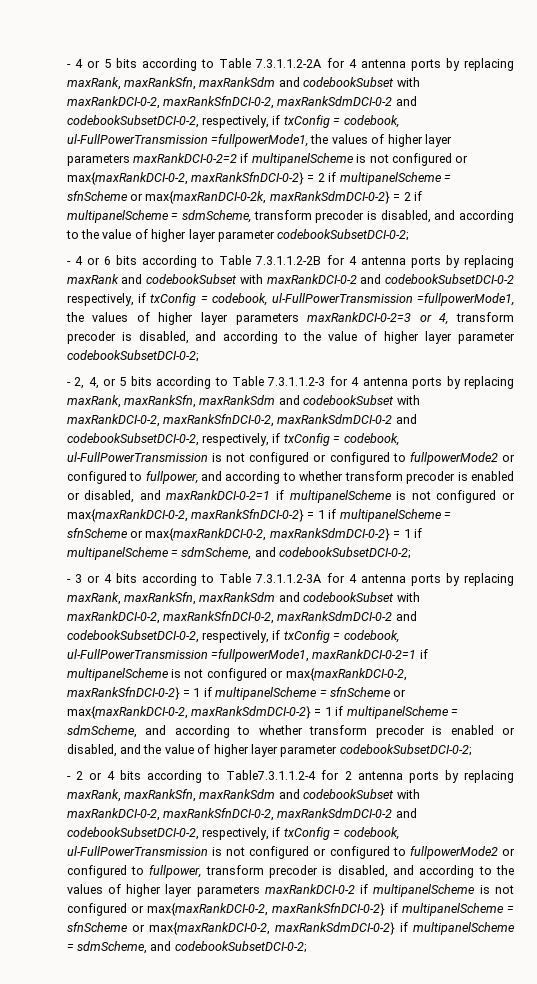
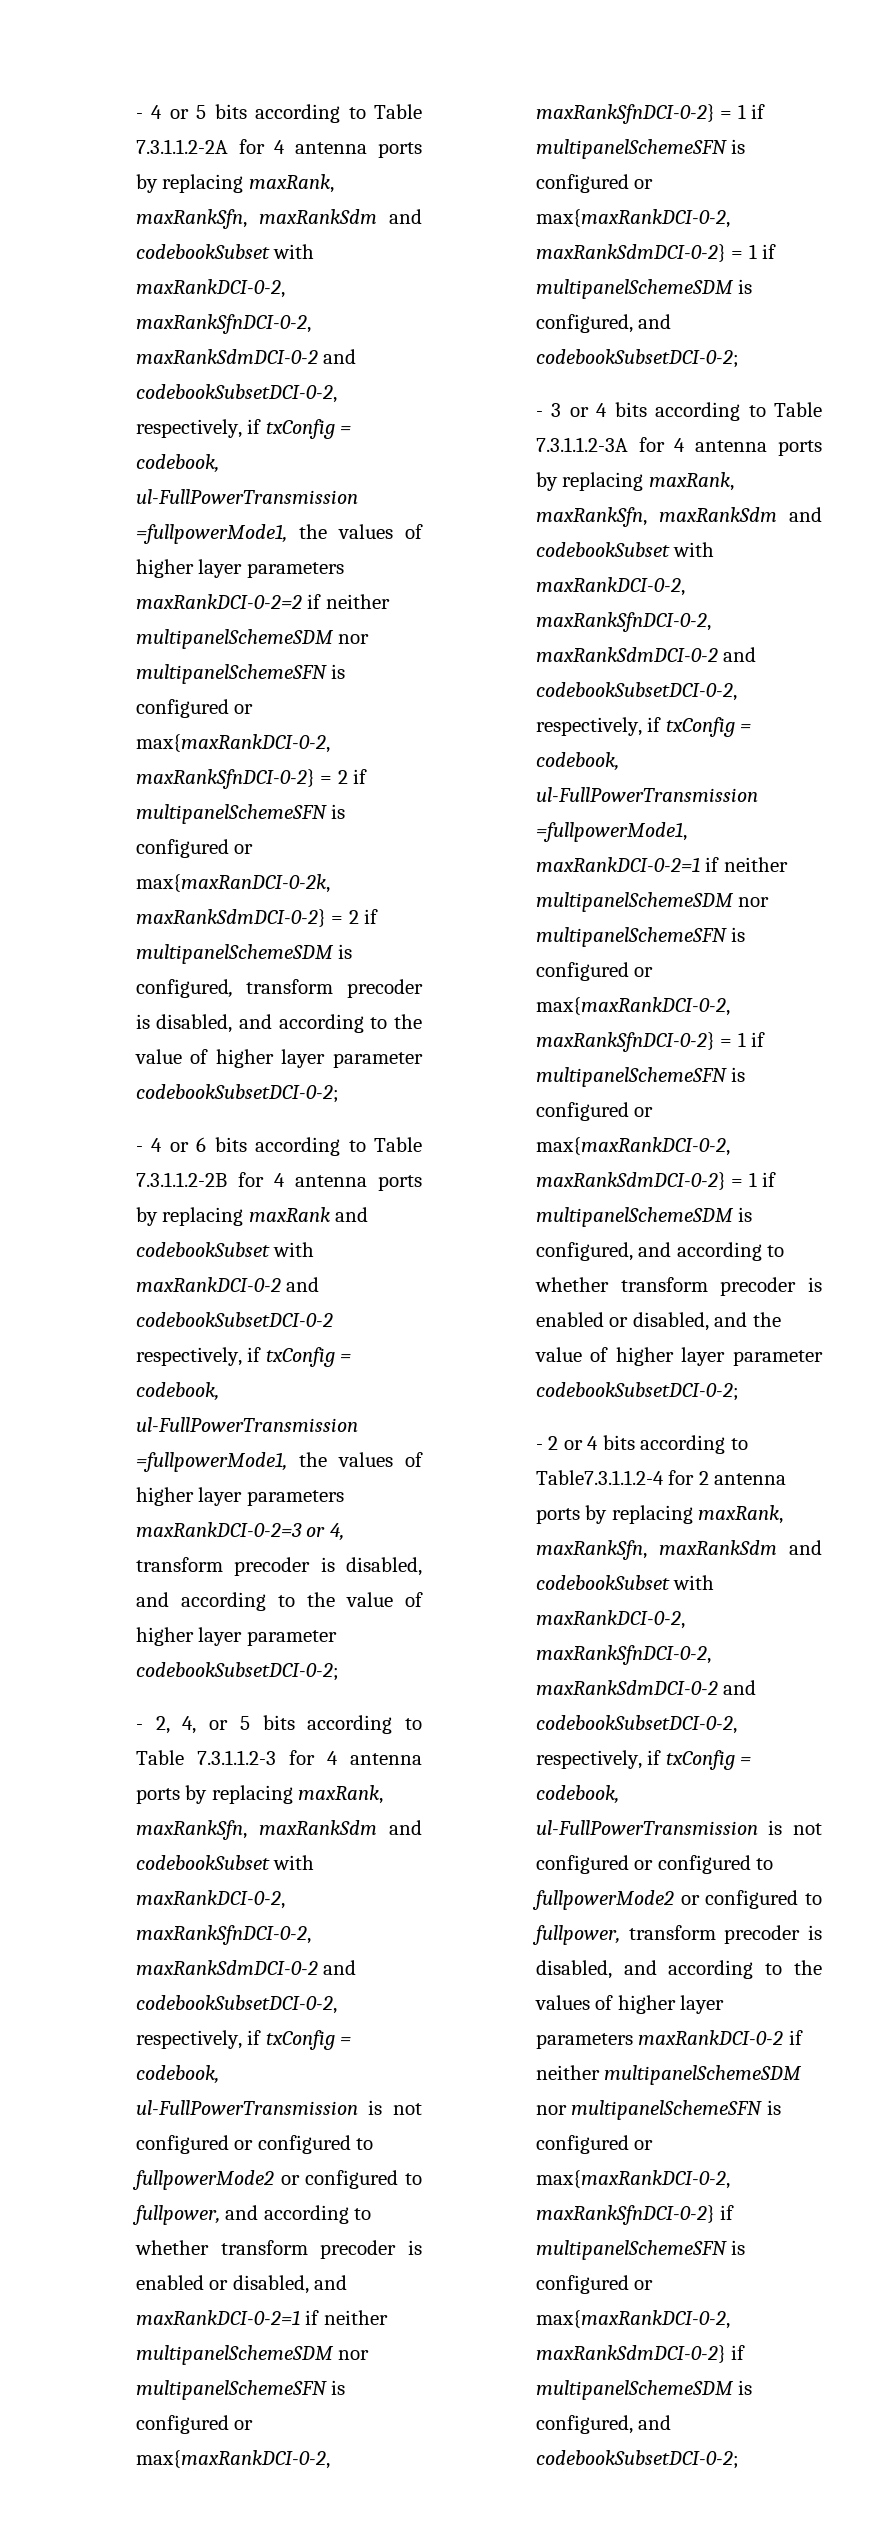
[251,153,389,166] multipanelScheme is not -> [325,594,390,609] [135,629,370,649] [135,664,346,684] neither multipanelSchemeSDM nor multipanelSchemeSFN is
[339,172,451,185] [66,191,128,201] multipanelScheme = sfnScheme -> [135,804,346,824] [135,839,229,858] multipanelSchemeSFN is configured
[66,210,251,223] multipanelScheme = sdmScheme, -> [135,944,353,964] [135,979,233,998] multipanelSchemeSDM is configured,
[289,490,515,503] [66,509,451,522] [66,528,422,541] [66,547,252,560] multipanelScheme is not configured or max{maxRankDCI-0-2, maxRankSfnDCI-0-2} = 1 if multipanelScheme = sfnScheme or max{maxRankDCI-0-2, maxRankSdmDCI-0-2} = 1 if multipanelScheme = sdmScheme, -> [323,2310,388,2325] [135,2345,370,2365] [135,2380,346,2400] [135,2415,254,2434] [135,2450,330,2469] [535,104,766,124] [535,139,746,159] [535,174,654,193] [535,209,730,228] [535,244,777,262] [535,279,753,299] [535,314,633,333] neither multipanelSchemeSDM nor multipanelSchemeSFN is configured or max{maxRankDCI-0-2, maxRankSfnDCI-0-2} = 1 if multipanelSchemeSFN is configured or max{maxRankDCI-0-2, maxRankSdmDCI-0-2} = 1 if multipanelSchemeSDM is configured,
[66,668,407,681] [66,687,407,700] [66,706,458,719] [66,725,137,738] multipanelScheme is not configured or max{maxRankDCI-0-2, maxRankSfnDCI-0-2} = 1 if multipanelScheme = sfnScheme or max{maxRankDCI-0-2, maxRankSdmDCI-0-2} = 1 if multipanelScheme = sdmScheme, -> [723,857,788,872] [535,892,770,912] [535,927,746,947] [535,962,654,981] [535,997,730,1016] [535,1032,766,1052] [535,1067,746,1087] [535,1102,654,1121] [535,1137,730,1156] [535,1172,777,1190] [535,1207,753,1227] [535,1242,633,1261] neither multipanelSchemeSDM nor multipanelSchemeSFN is configured or max{maxRankDCI-0-2, maxRankSfnDCI-0-2} = 1 if multipanelSchemeSFN is configured or max{maxRankDCI-0-2, maxRankSdmDCI-0-2} = 1 if multipanelSchemeSDM is configured,
[373,884,515,897] multipanelScheme is not -> [535,2065,803,2085] [535,2100,781,2120] neither multipanelSchemeSDM nor multipanelSchemeSFN is
[401,903,514,916] [66,922,128,932] multipanelScheme = sfnScheme -> [535,2240,746,2260] [535,2275,629,2294] multipanelSchemeSFN is configured
[413,922,515,935] [66,941,148,954] multipanelScheme = sdmScheme, -> [535,2380,753,2400] [535,2415,633,2434] multipanelSchemeSDM is configured,

